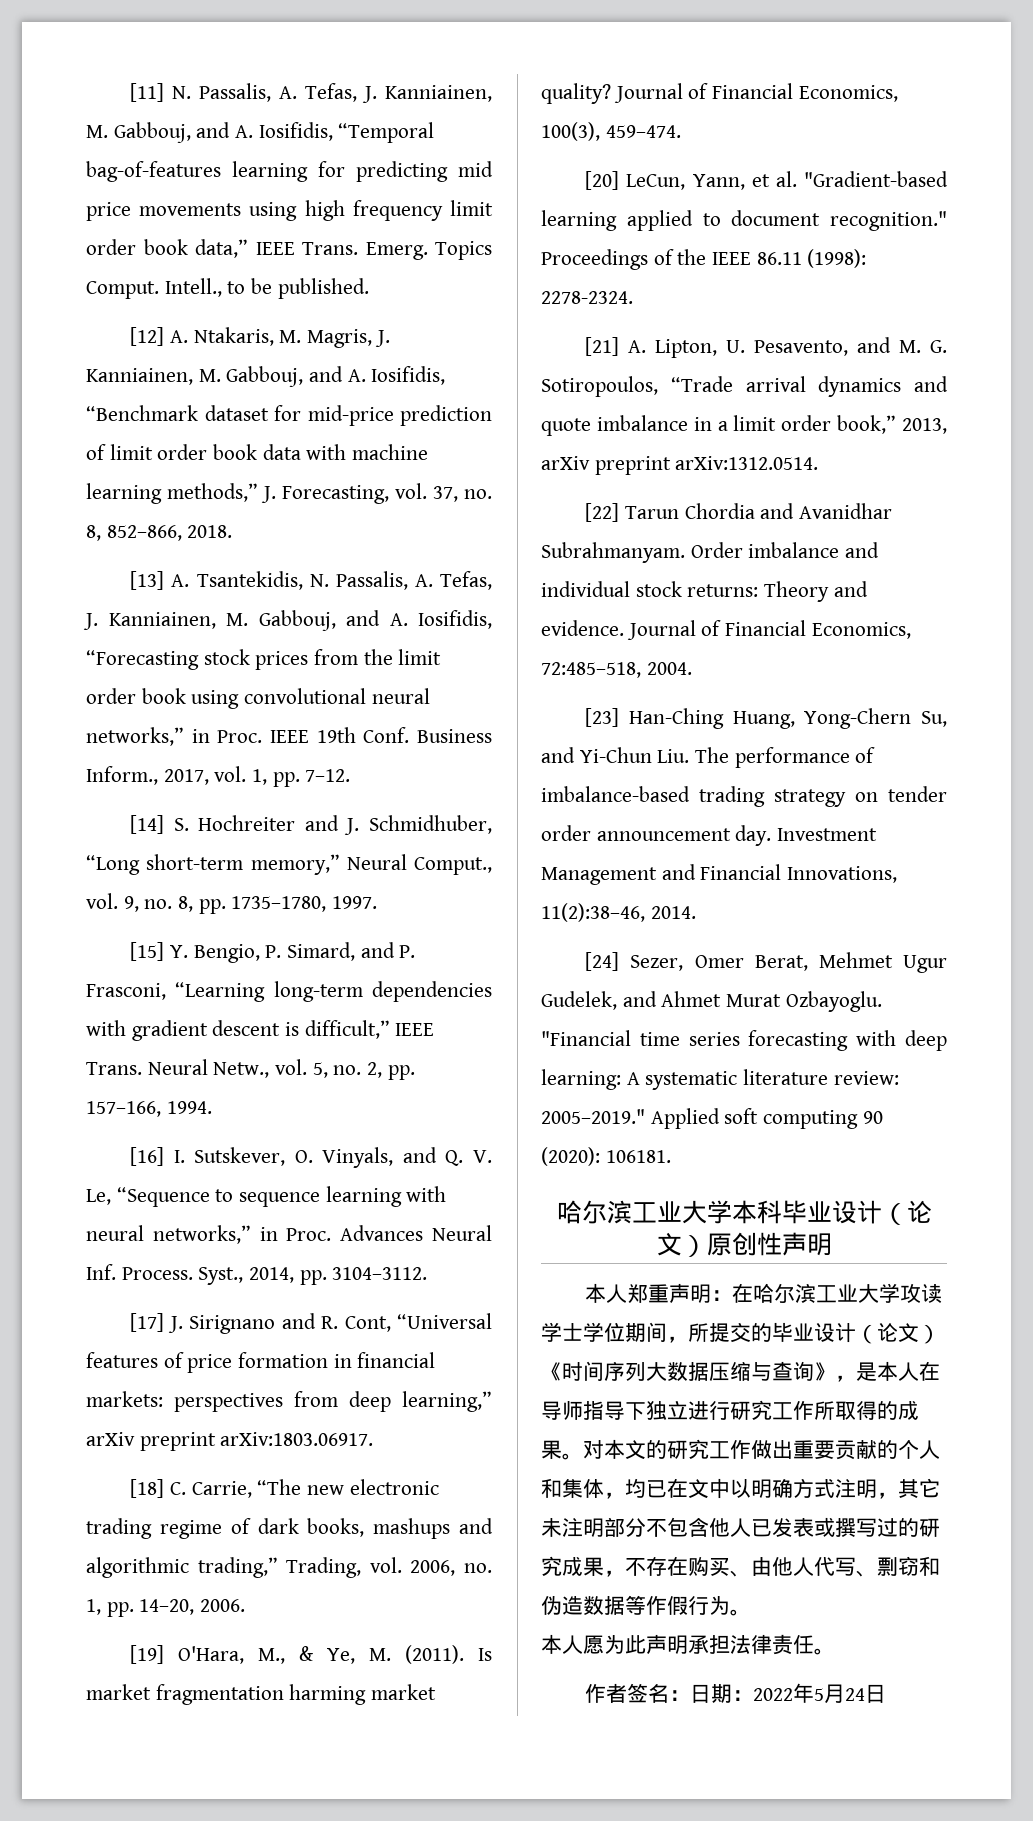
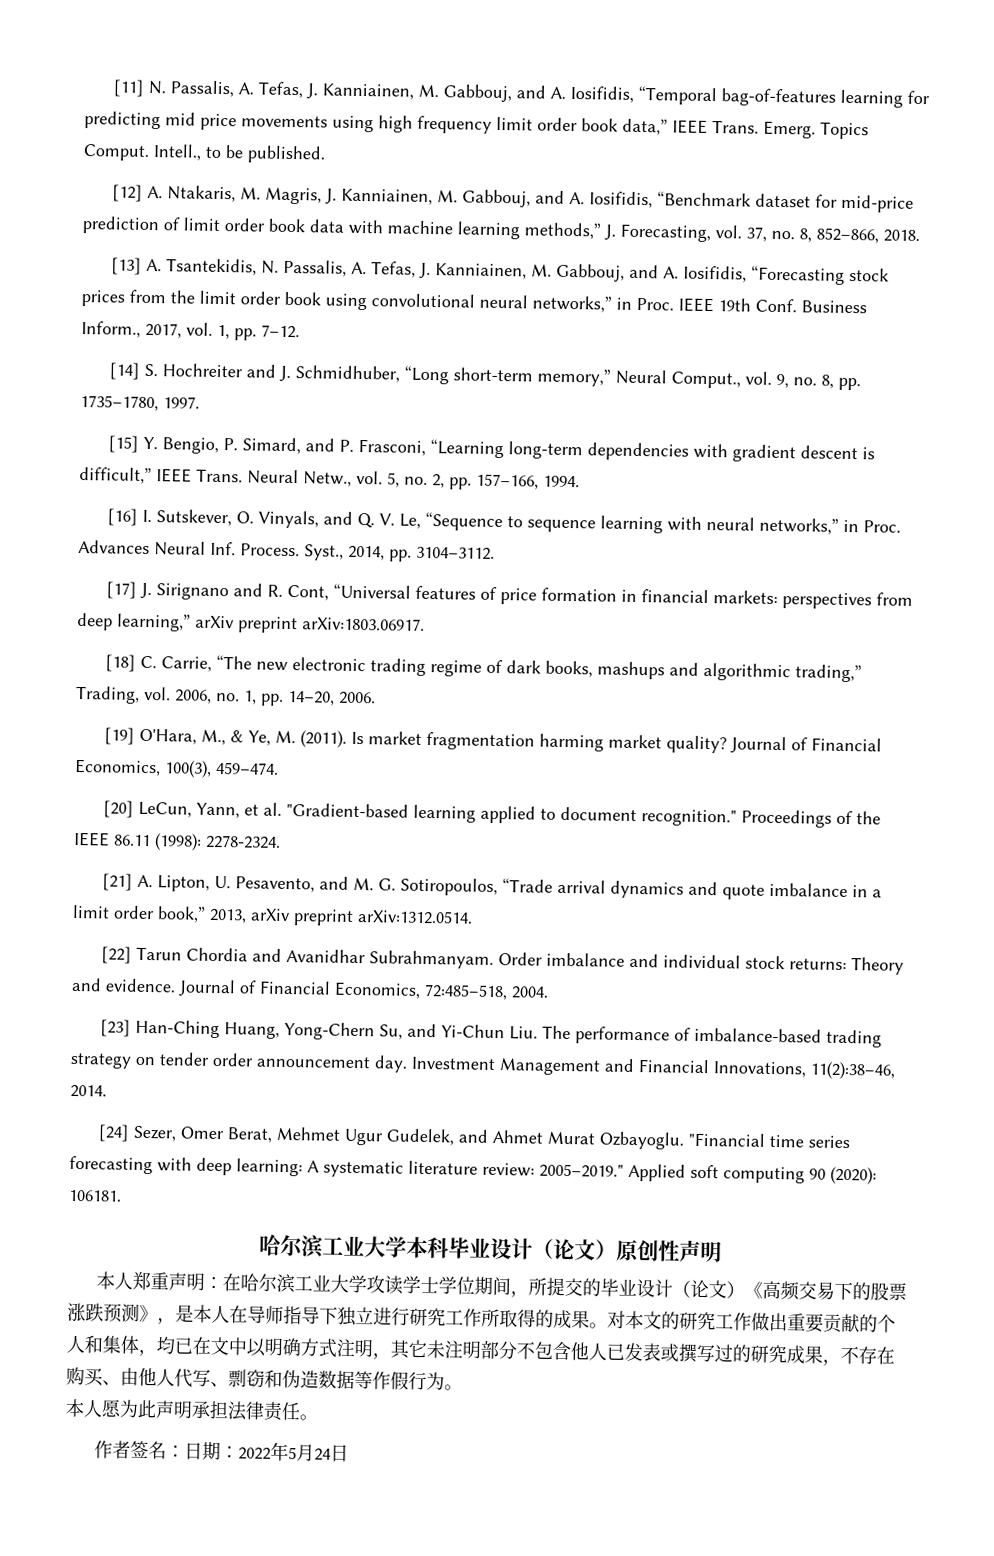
[562,1361,814,1381] 时间序列大数据压缩与查询 -> [761,1280,907,1301] [67,1302,140,1323] 高频交易下的股票涨跌预测

